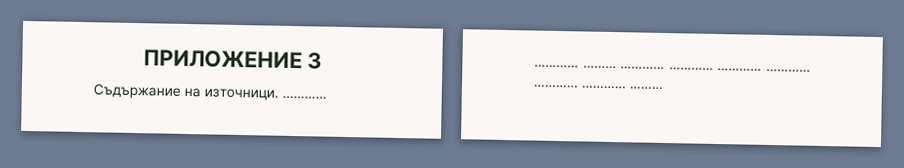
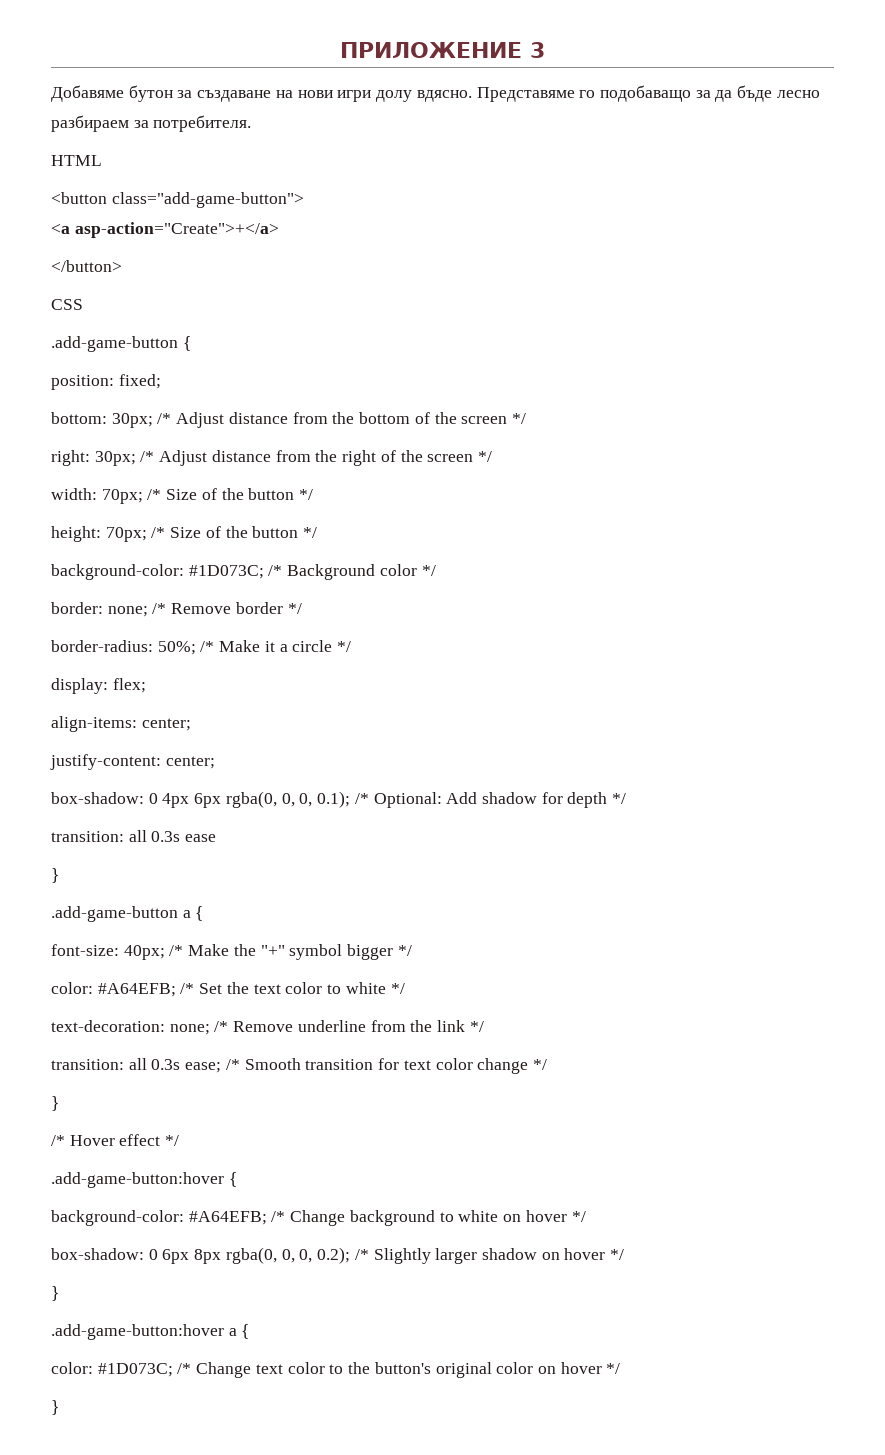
[93,83,327,101] [534,64,811,73] [533,84,663,90] Съдържание на източници. ………… ………… ……… ………… ………… ………… ………… ………… ………… ……… -> [51,85,820,102] [51,115,252,132] [51,155,102,166] [51,192,304,208] [51,222,279,238] [51,260,122,272] [51,299,83,310] [51,336,191,352] [51,374,161,390] [51,412,526,428] [51,450,492,466] [51,488,314,504] [51,526,318,542] [51,564,436,580] [51,602,302,617] [51,640,352,655] [51,678,146,694] [51,716,191,732] [50,754,215,770] [51,791,627,808] [51,830,217,842] [51,868,59,883] [51,906,204,922] [51,944,412,960] [51,982,405,997] [51,1020,484,1035] [51,1058,547,1074] [51,1096,59,1111] [51,1134,180,1146] [51,1172,237,1188] [51,1210,586,1226] [51,1247,625,1264] [51,1286,59,1301] [51,1324,250,1340] [51,1362,621,1378] [51,1400,59,1415] Добавяме бутон за създаване на нови игри долу вдясно. Представяме го подобаващо за да бъде лесно разбираем за потребителя. // HTML // <button class="add-game-button"> // <a asp-action="Create">+</a> // </button> // CSS // .add-game-button { // position: fixed; // bottom: 30px; /* Adjust distance from the bottom of the screen */ // right: 30px; /* Adjust distance from the right of the screen */ // width: 70px; /* Size of the button */ // height: 70px; /* Size of the button */ // background-color: #1D073C; /* Background color */ // border: none; /* Remove border */ // border-radius: 50%; /* Make it a circle */ // display: flex; // align-items: center; // justify-content: center; // box-shadow: 0 4px 6px rgba(0, 0, 0, 0.1); /* Optional: Add shadow for depth */ // transition: all 0.3s ease // } // .add-game-button a { // font-size: 40px; /* Make the "+" symbol bigger */ // color: #A64EFB; /* Set the text color to white */ // text-decoration: none; /* Remove underline from the link */ // transition: all 0.3s ease; /* Smooth transition for text color change */ // } // /* Hover effect */ // .add-game-button:hover { // background-color: #A64EFB; /* Change background to white on hover */ // box-shadow: 0 6px 8px rgba(0, 0, 0, 0.2); /* Slightly larger shadow on hover */ // } // .add-game-button:hover a { // color: #1D073C; /* Change text color to the button's original color on hover */ // }

